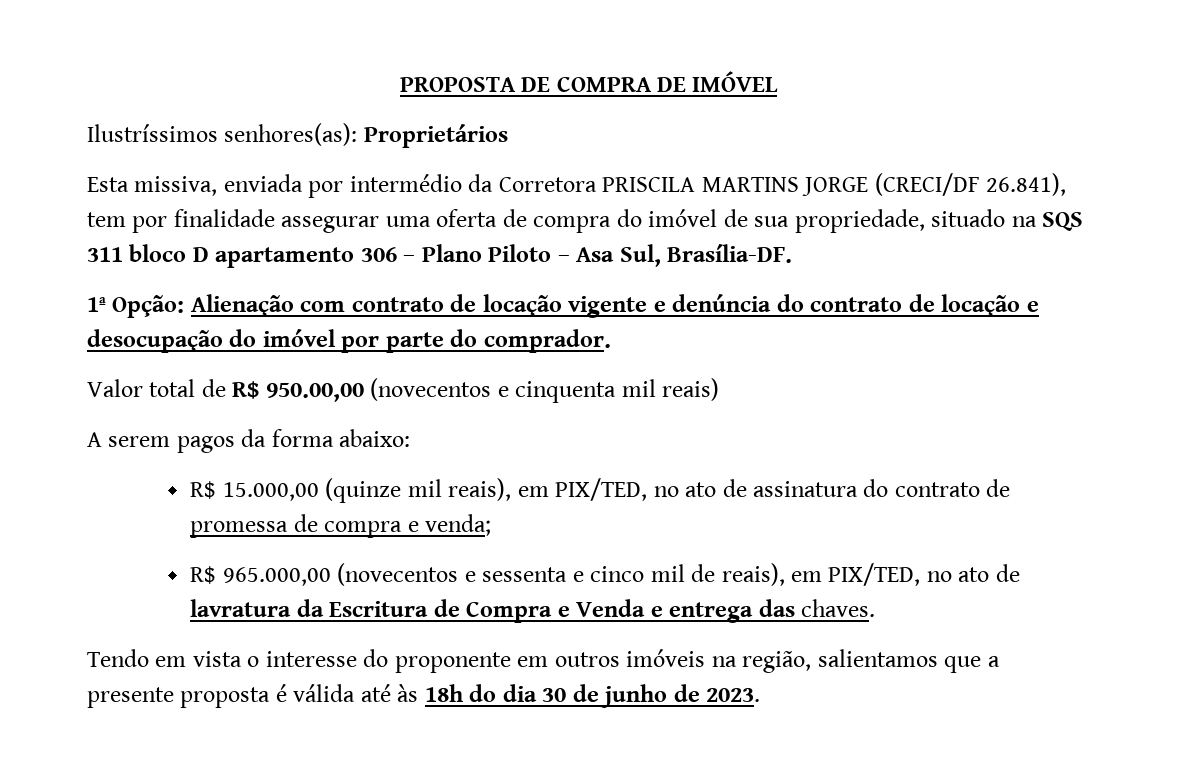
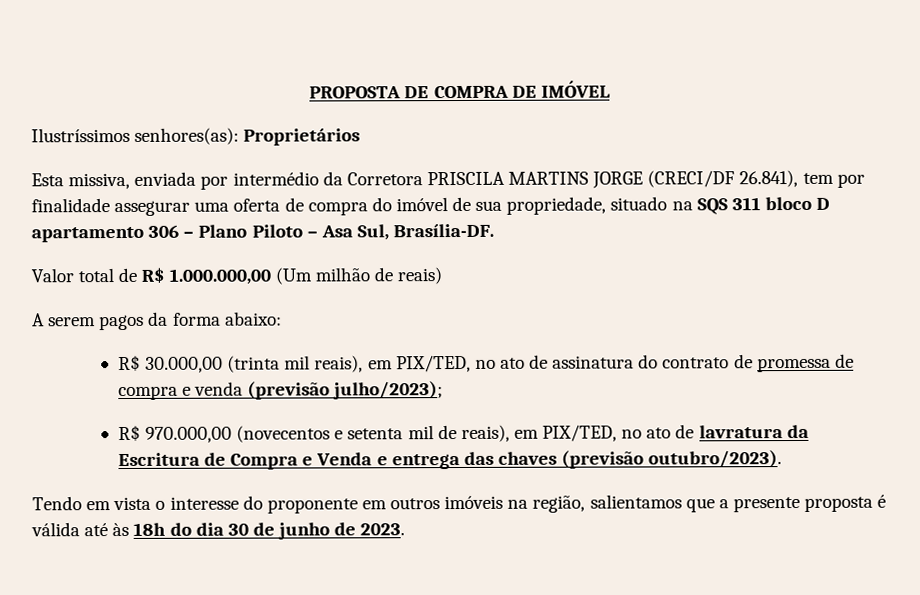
[87,294,1039,318] [87,329,611,353] // 1ª Opção: Alienação com contrato de locação vigente e denúncia do contrato de locação e desocupação do imóvel por parte do comprador. -> (495, 230) none
[265,378,656,403] 950.00,00 (novecentos e cinquenta mil -> [168,267,393,285] 1.000.000,00 (Um milhão de
[222,478,402,503] 15.000,00 (quinze -> [145,355,281,373] 30.000,00 (trinta
[425,514,492,536] [190,563,645,586] venda; // R$ 965.000,00 (novecentos e sessenta e cinco -> [194,381,444,400] [117,424,404,443] venda (previsão julho/2023); // R$ 970.000,00 (novecentos e setenta
[800,599,875,617] chaves. -> [497,450,783,469] chaves (previsão outubro/2023).

